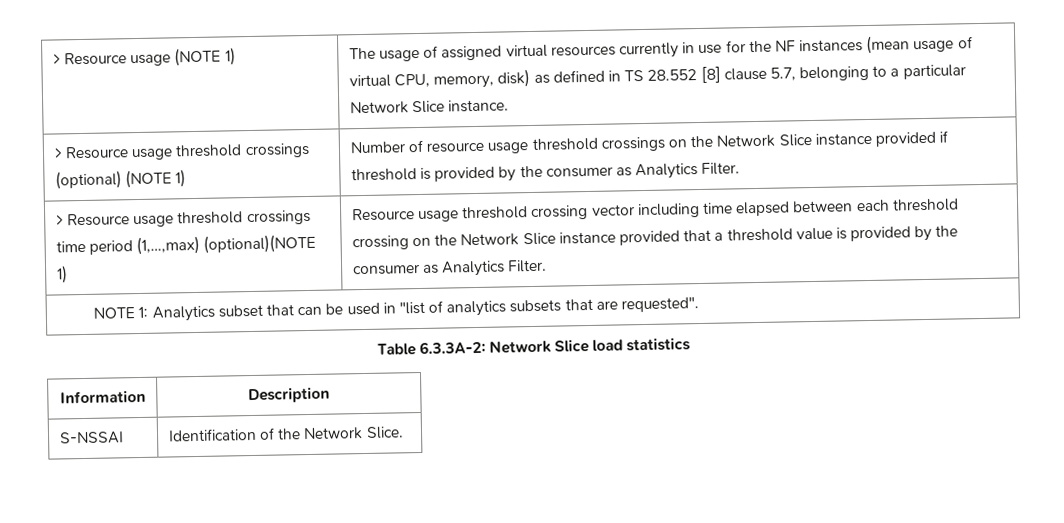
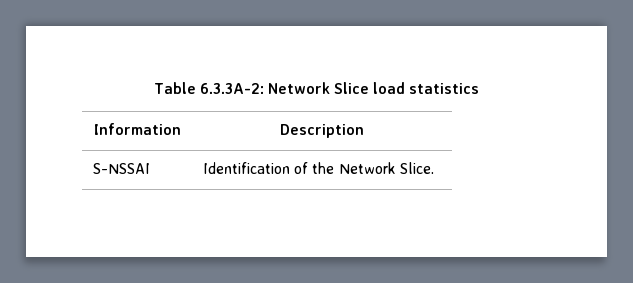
[52,47,236,67] [348,35,973,62] [348,64,966,89] [349,99,510,115] [53,142,310,161] [54,169,187,190] [349,130,949,154] [350,162,741,182] [55,209,311,228] [55,233,317,256] [55,265,68,284] [351,198,959,223] [351,225,959,251] [352,259,548,277] [93,297,699,322] > Resource usage (NOTE 1) | The usage of assigned virtual resources currently in use for the NF instances (mean usage of virtual CPU, memory, disk) as defined in TS 28.552 [8] clause 5.7, belonging to a particular Network Slice instance. // > Resource usage threshold crossings (optional) (NOTE 1) | Number of resource usage threshold crossings on the Network Slice instance provided if threshold is provided by the consumer as Analytics Filter. // > Resource usage threshold crossings time period (1,…,max) (optional)(NOTE 1) | Resource usage threshold crossing vector including time elapsed between each threshold crossing on the Network Slice instance provided that a threshold value is provided by the consumer as Analytics Filter. // NOTE 1: Analytics subset that can be used in "list of analytics subsets that are requested". // -> (153, 88) none

